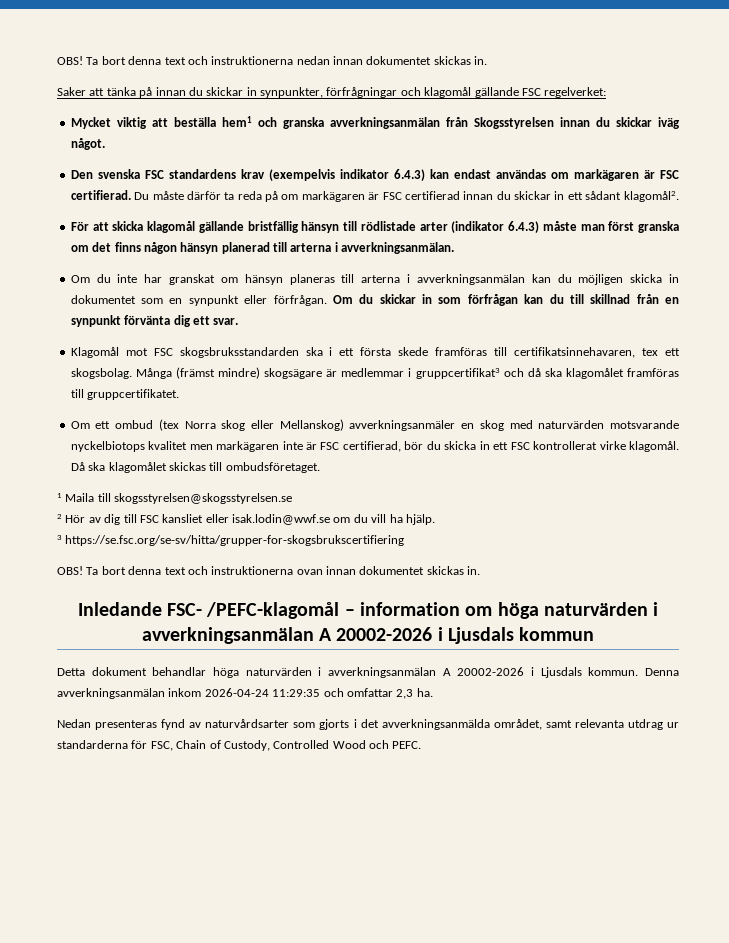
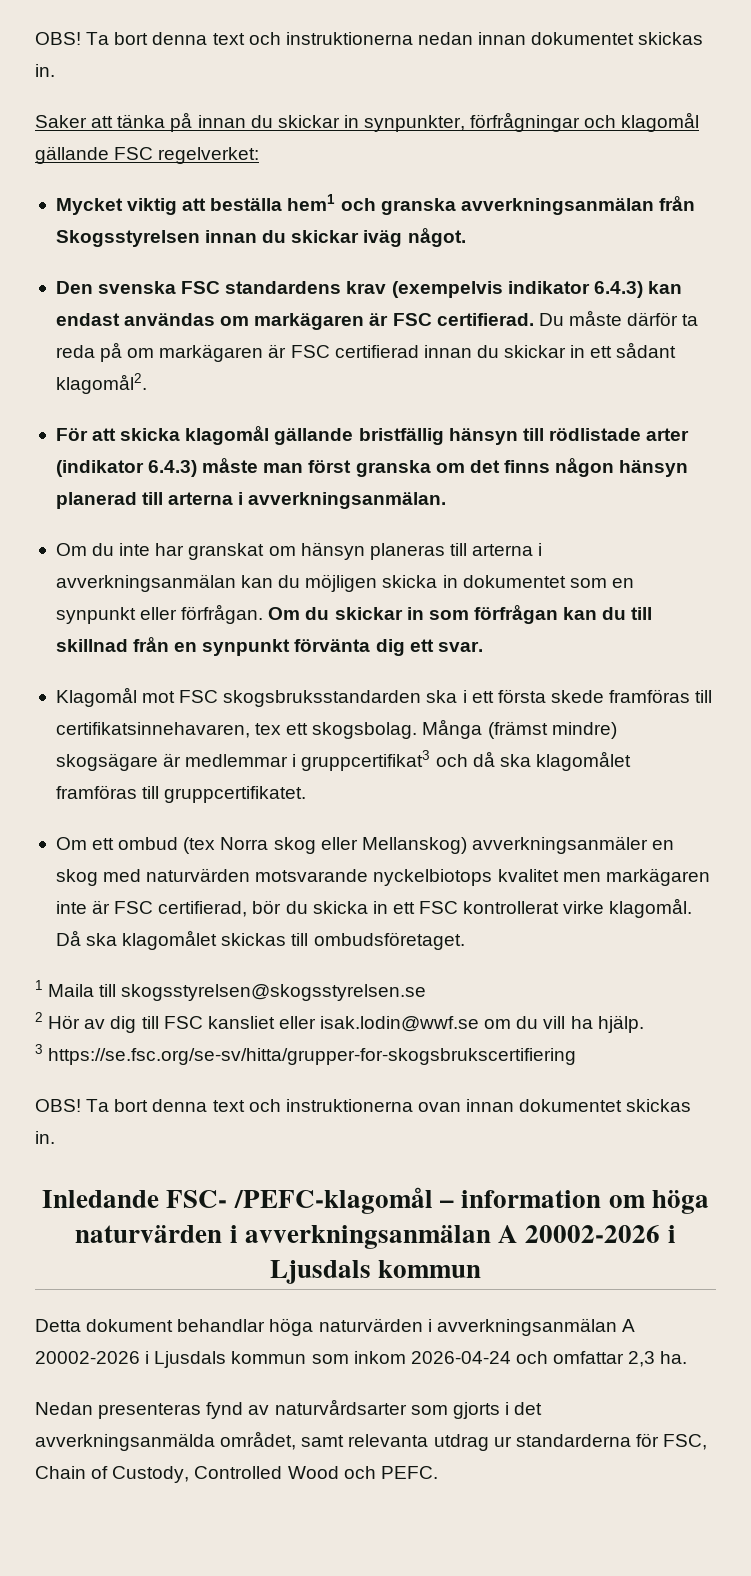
[588,667,679,676] [57,688,165,699] kommun. Denna avverkningsanmälan -> [231,1351,349,1364] kommun som
[272,689,321,697] 11:29:35 -> (511, 1357) none

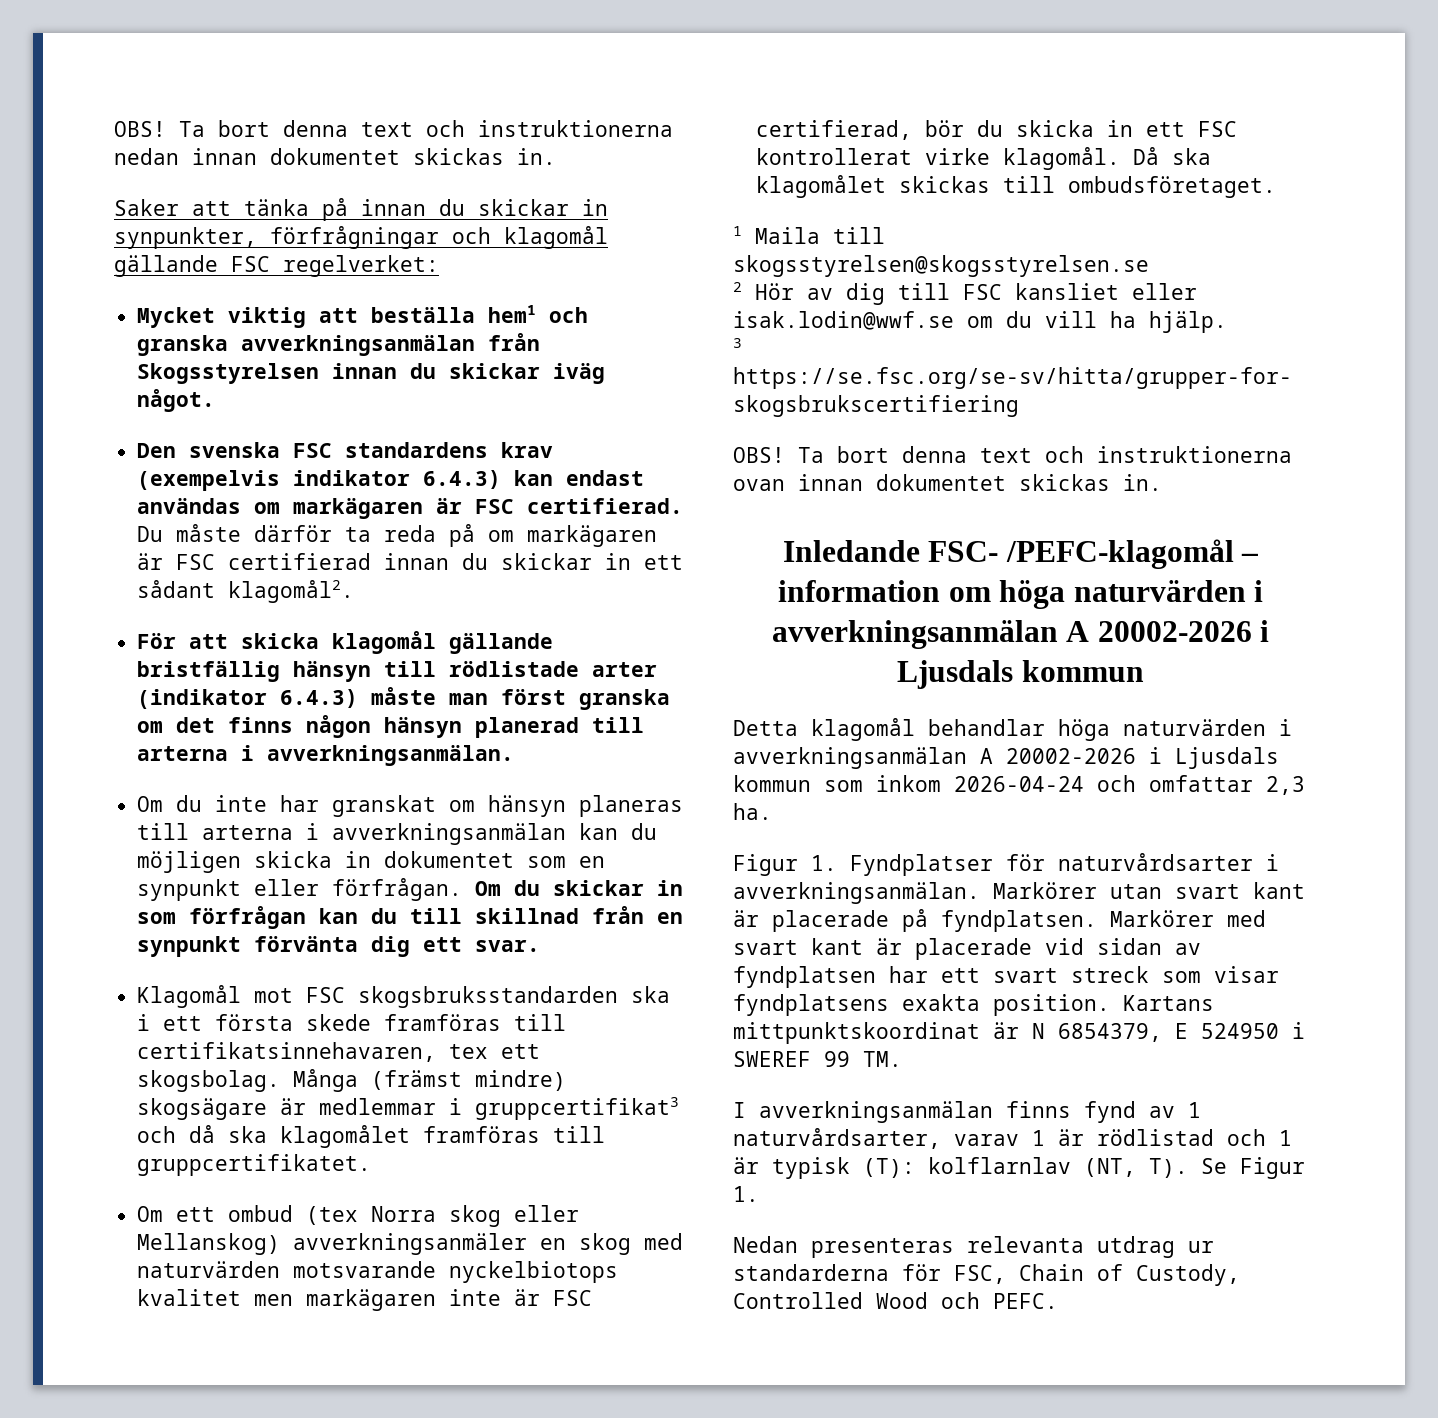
[86,1319,174,1332] dokument -> [811,718,915,741] klagomål
[35,1399,543,1419] [35,1431,345,1451] Nedan presenteras fynd av naturvårdsarter som gjorts i det avverkningsanmälda området, samt -> [733,853,1279,876] [733,882,1305,904] [733,909,1266,932] [733,938,1201,960] [733,966,1279,988] [733,994,1214,1016] [733,1022,1305,1044] [733,1051,902,1067] [733,1101,1201,1123] [733,1128,1292,1149] [733,1157,1305,1179] [733,1186,759,1202] [733,1236,954,1258] Figur 1. Fyndplatser för naturvårdsarter i avverkningsanmälan. Markörer utan svart kant är placerade på fyndplatsen. Markörer med svart kant är placerade vid sidan av fyndplatsen har ett svart streck som visar fyndplatsens exakta position. Kartans mittpunktskoordinat är N 6854379, E 524950 i SWEREF 99 TM. // I avverkningsanmälan finns fynd av 1 naturvårdsarter, varav 1 är rödlistad och 1 är typisk (T): kolflarnlav (NT, T). Se Figur 1. // Nedan presenteras

